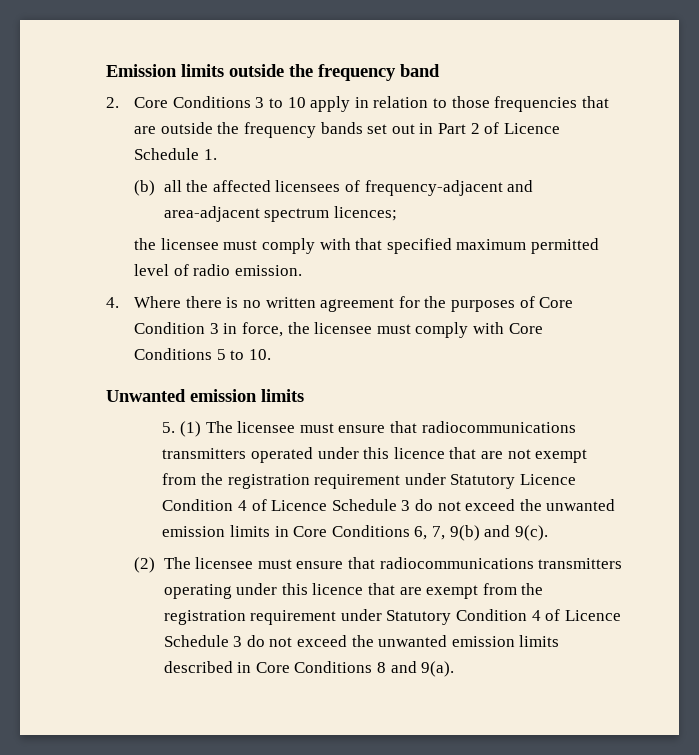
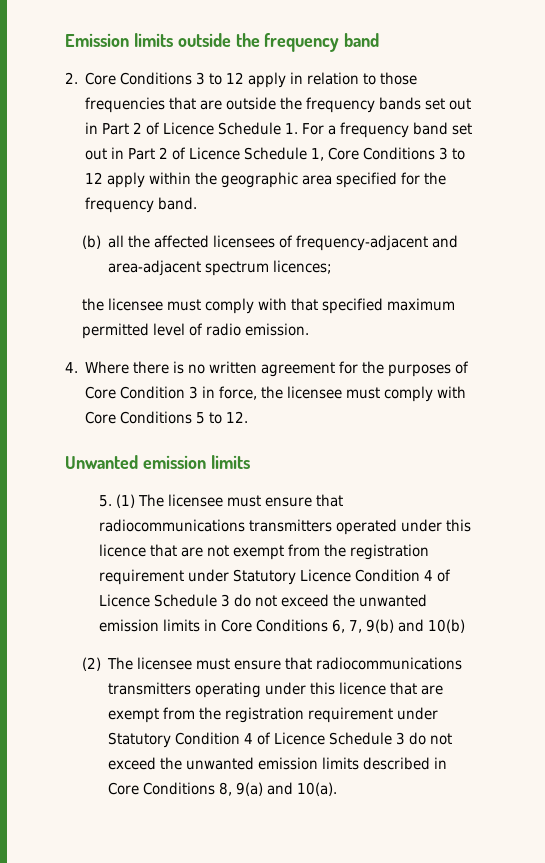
[287,97,306,108] 10 -> [226,72,245,84] 12
(217, 154) none -> [302,122,473,138] [85,147,466,161] [85,172,447,188] [85,197,198,213] For a frequency band set out in Part 2 of Licence Schedule 1, Core Conditions 3 to 12 apply within the geographic area specified for the frequency band.
[248,349,271,360] 10. -> [226,411,249,423] 12.
[514,525,548,541] 9(c). -> [427,619,465,633] 10(b)
[377,661,455,677] 8 and 9(a). -> [219,782,338,796] 8, 9(a) and 10(a).

